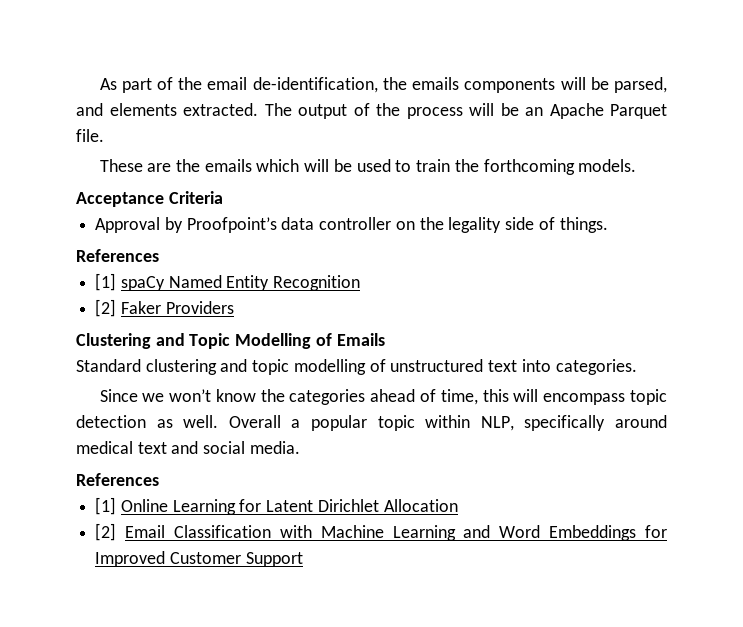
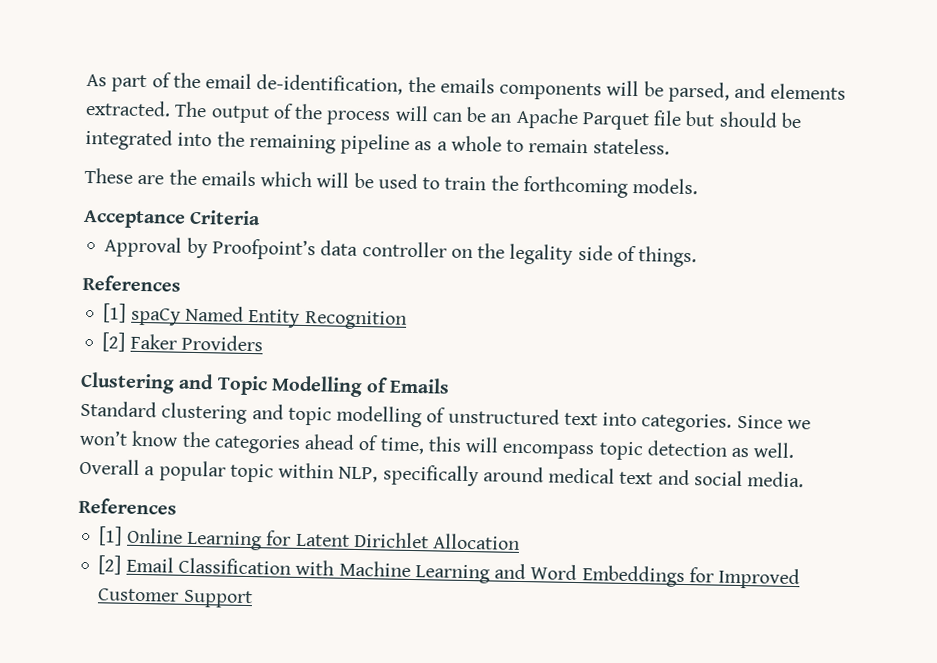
(494, 109) none -> [431,112,463,122] can
[76,129,104,142] file. -> [653,110,802,129] [85,128,670,155] file but should be integrated into the remaining pipeline as a whole to remain stateless.
(637, 367) // -> (733, 423) none

